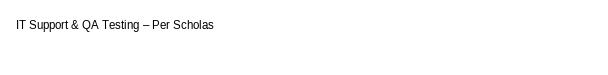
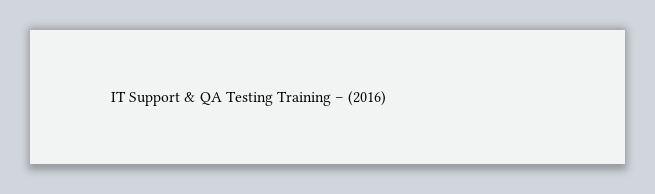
[142,20,214,29] – Per Scholas -> [276,91,387,106] Training – (2016)

